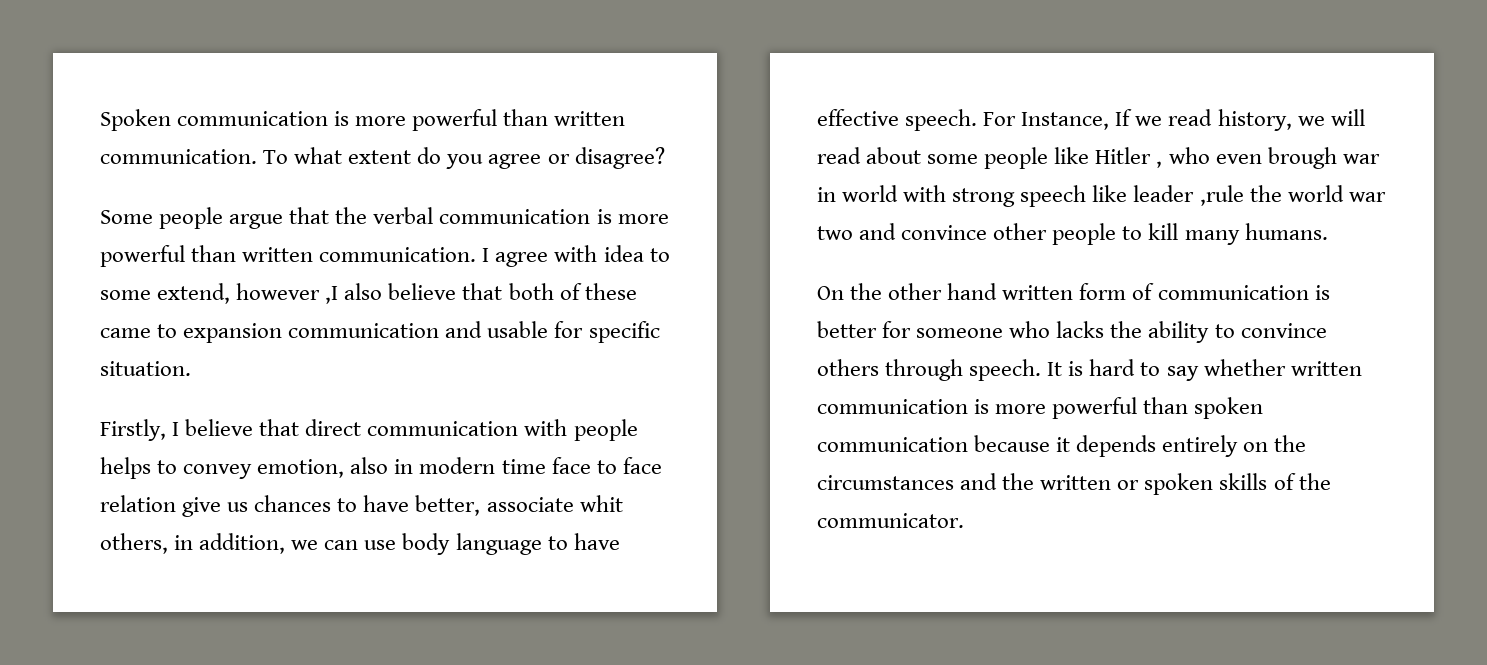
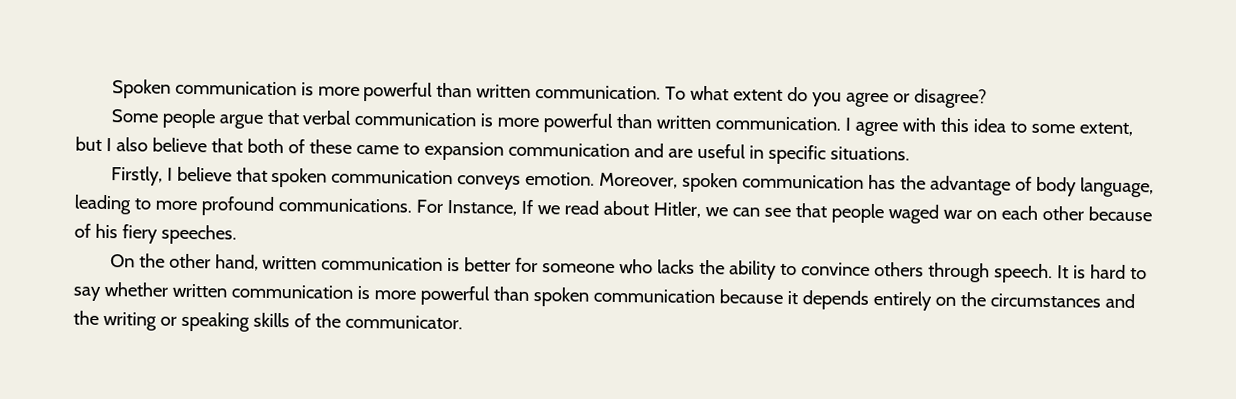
[335,207,368,224] the -> (300, 117) none
(598, 253) none -> [940,117,970,133] this
[157,283,339,304] extend, however ,I -> [1079,122,1134,137] [75,136,112,152] extent, but I
[487,321,660,343] [100,361,191,376] usable for specific situation. -> [667,143,910,165] are useful in specific situations.
[305,419,638,441] [100,457,662,479] [100,495,623,517] [100,533,620,555] [817,109,978,131] direct communication with people helps to convey emotion, also in modern time face to face relation give us chances to have better, associate whit others, in addition, we can use body language to have effective speech. -> [271,167,1155,198] [74,194,412,216] spoken communication conveys emotion. Moreover, spoken communication has the advantage of body language, leading to more profound communications.
[1217,109,1365,131] [817,147,1380,169] [817,185,1386,207] [817,223,1328,245] history, we will read about some people like Hitler , who even brough war in world with strong speech like leader ,rule the world war two and convince other people to kill many humans. -> [602,200,1152,224] [74,223,237,245] about Hitler, we can see that people waged war on each other because of his fiery speeches.
[947,283,1155,300] hand written form of -> [214,254,318,271] hand, written
[1040,473,1214,495] written or spoken -> [102,311,250,332] writing or speaking

